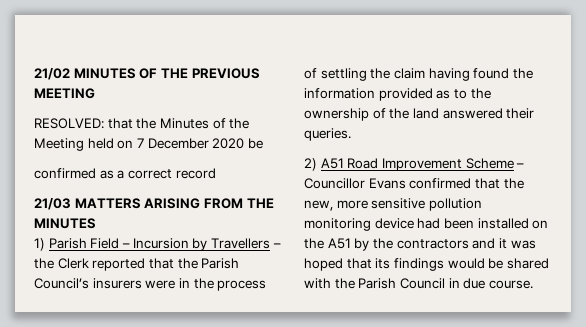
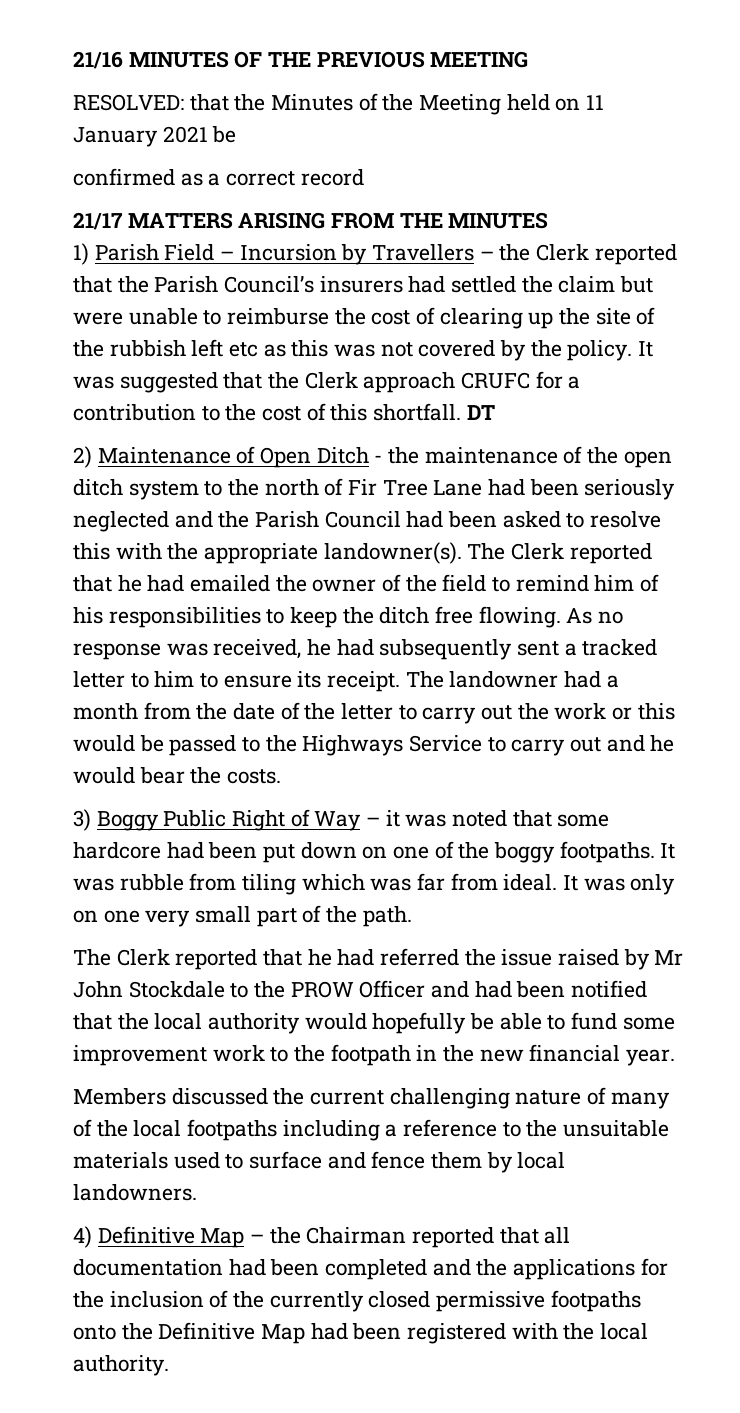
[34,68,70,80] 21/02 -> [73,51,123,69] 21/16
[136,138,245,149] 7 December 2020 -> [586,95,605,110] [73,126,208,147] 11 January 2021
[34,198,71,210] 21/03 -> [73,212,123,230] 21/17
[145,278,267,291] [304,68,533,81] [304,88,491,101] [304,108,535,121] [304,128,351,141] [304,158,525,171] [304,178,524,189] [304,198,482,211] [304,218,549,231] [304,238,536,251] [304,258,549,271] [304,278,533,289] were in the process of settling the claim having found the information provided as to the ownership of the land answered their queries. // 2) A51 Road Improvement Scheme – Councillor Evans confirmed that the new, more sensitive pollution monitoring device had been installed on the A51 by the contractors and it was hoped that its findings would be shared with the Parish Council in due course. -> [408,276,654,293] [73,307,656,329] [73,339,654,361] [73,371,581,393] [73,403,495,421] [73,446,672,468] [73,478,676,500] [73,511,662,532] [73,542,652,564] [73,574,660,592] [73,606,624,628] [73,639,658,660] [73,671,619,692] [73,702,675,724] [73,735,675,756] [73,767,282,784] [73,809,610,831] [73,841,676,863] [73,873,676,895] [73,905,412,927] [73,948,684,970] [73,980,648,998] [73,1012,675,1034] [73,1044,676,1066] [73,1087,670,1109] [73,1119,670,1141] [73,1151,566,1173] [73,1184,197,1201] [73,1226,571,1248] [73,1258,668,1280] [73,1290,641,1312] [73,1322,649,1344] [73,1355,169,1376] had settled the claim but were unable to reimburse the cost of clearing up the site of the rubbish left etc as this was not covered by the policy. It was suggested that the Clerk approach CRUFC for a contribution to the cost of this shortfall. DT // 2) Maintenance of Open Ditch - the maintenance of the open ditch system to the north of Fir Tree Lane had been seriously neglected and the Parish Council had been asked to resolve this with the appropriate landowner(s). The Clerk reported that he had emailed the owner of the field to remind him of his responsibilities to keep the ditch free flowing. As no response was received, he had subsequently sent a tracked letter to him to ensure its receipt. The landowner had a month from the date of the letter to carry out the work or this would be passed to the Highways Service to carry out and he would bear the costs. // 3) Boggy Public Right of Way – it was noted that some hardcore had been put down on one of the boggy footpaths. It was rubble from tiling which was far from ideal. It was only on one very small part of the path. // The Clerk reported that he had referred the issue raised by Mr John Stockdale to the PROW Officer and had been notified that the local authority would hopefully be able to fund some improvement work to the footpath in the new financial year. // Members discussed the current challenging nature of many of the local footpaths including a reference to the unsuitable materials used to surface and fence them by local landowners. // 4) Definitive Map – the Chairman reported that all documentation had been completed and the applications for the inclusion of the currently closed permissive footpaths onto the Definitive Map had been registered with the local authority.

